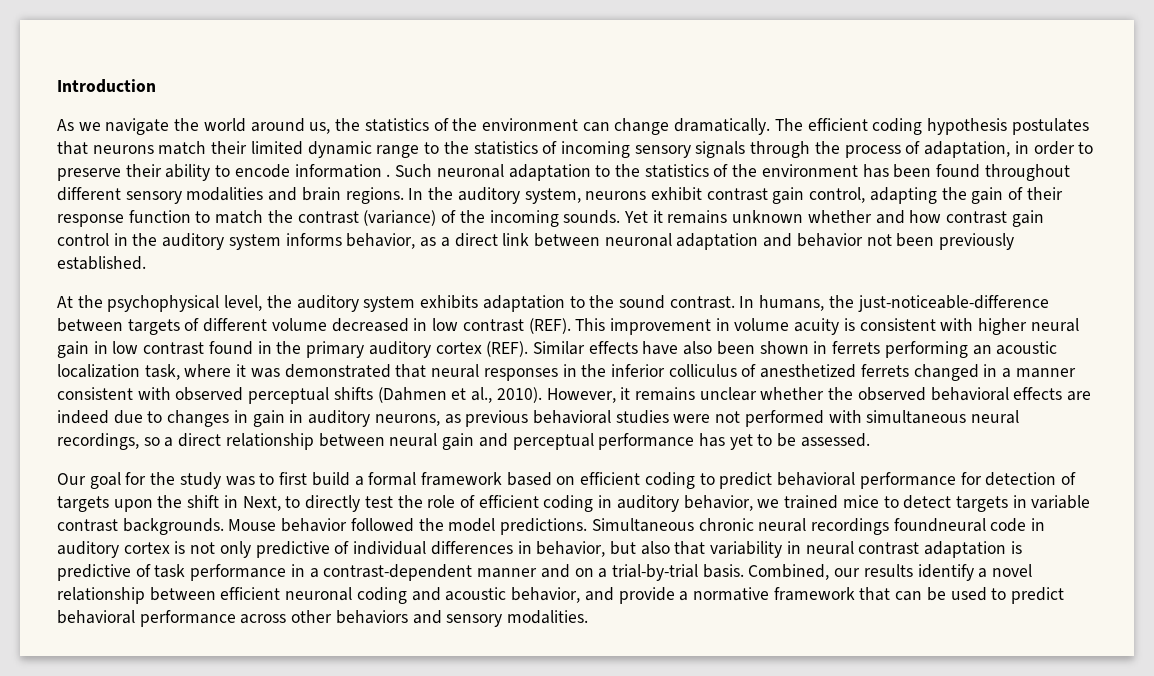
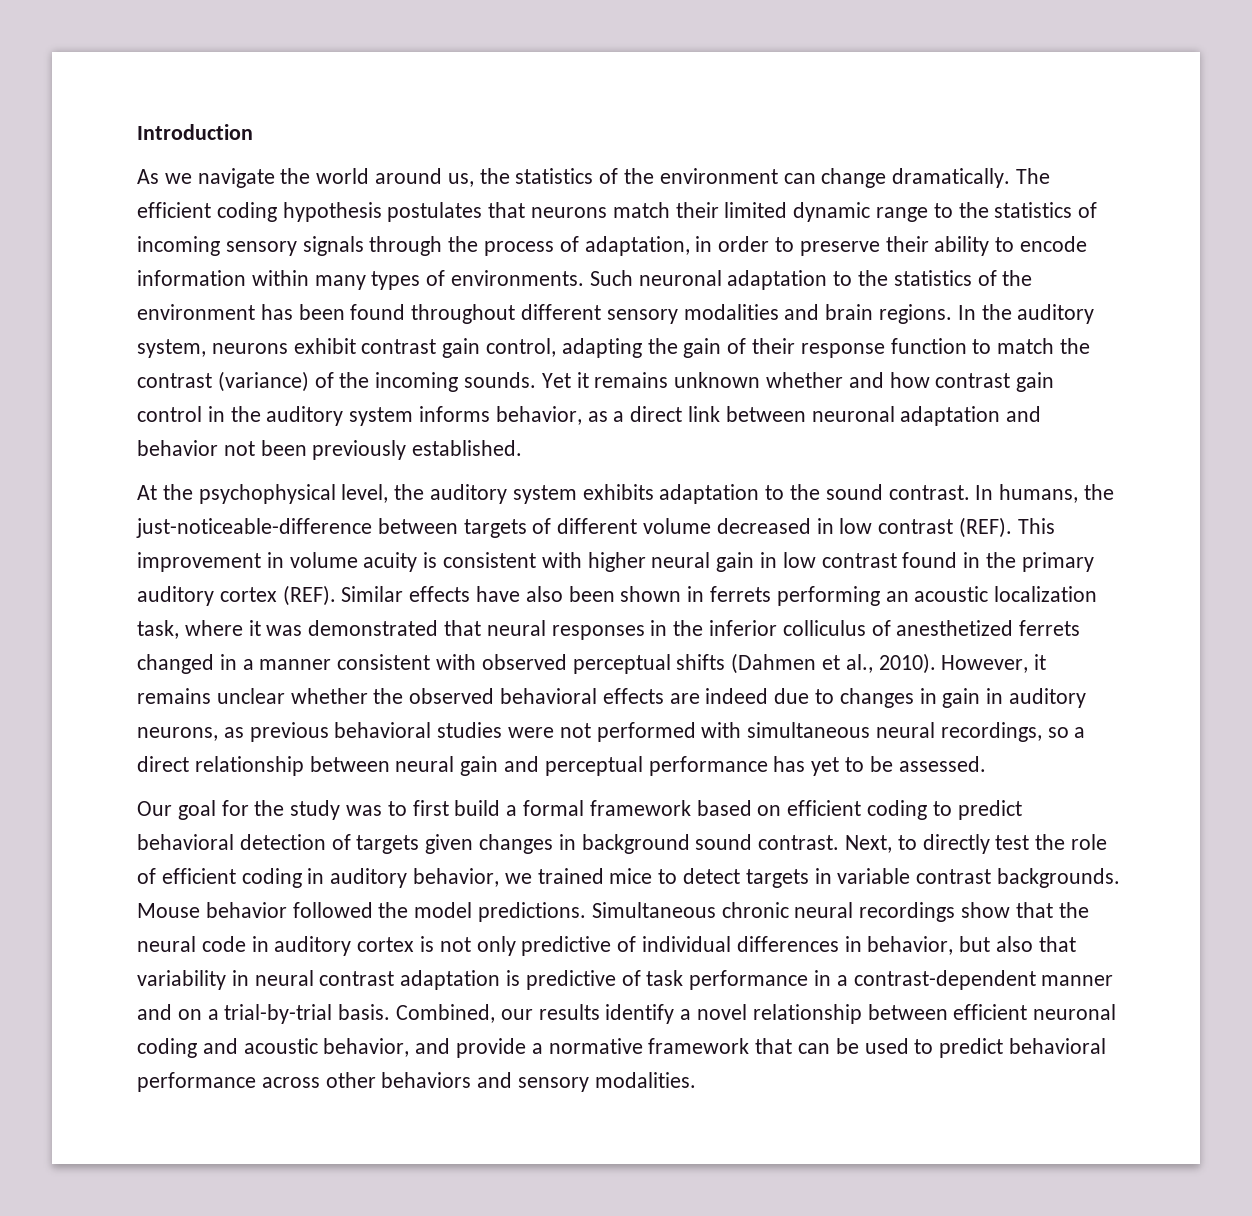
[386,174,391,177] . -> [251,270,585,290] within many types of environments.
[859,472,982,489] performance for -> (234, 842) none
[113,495,238,512] upon the shift in -> [425,834,840,854] given changes in background sound contrast.
[893,518,986,532] foundneural -> [961,902,1089,918] [137,936,196,952] show that the neural

